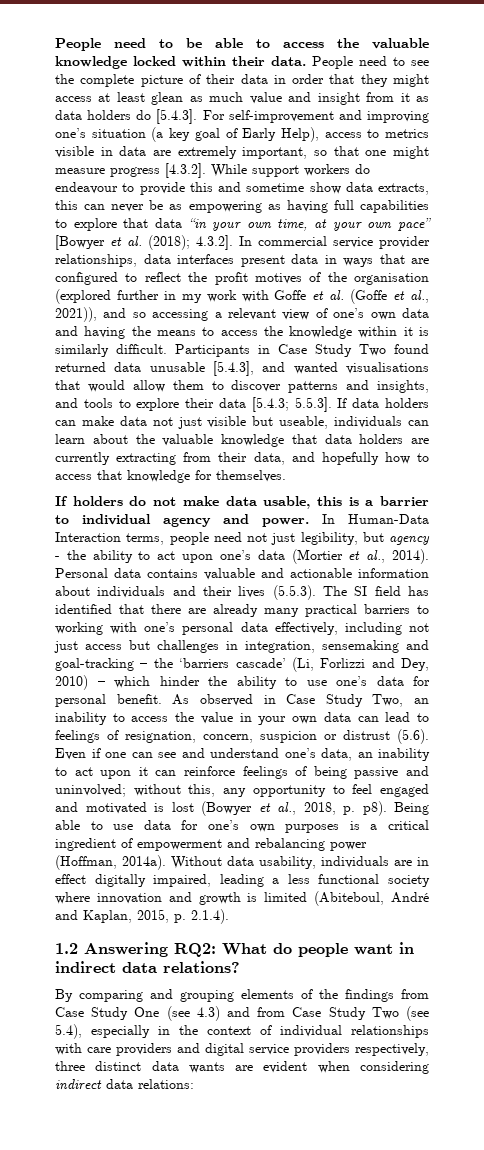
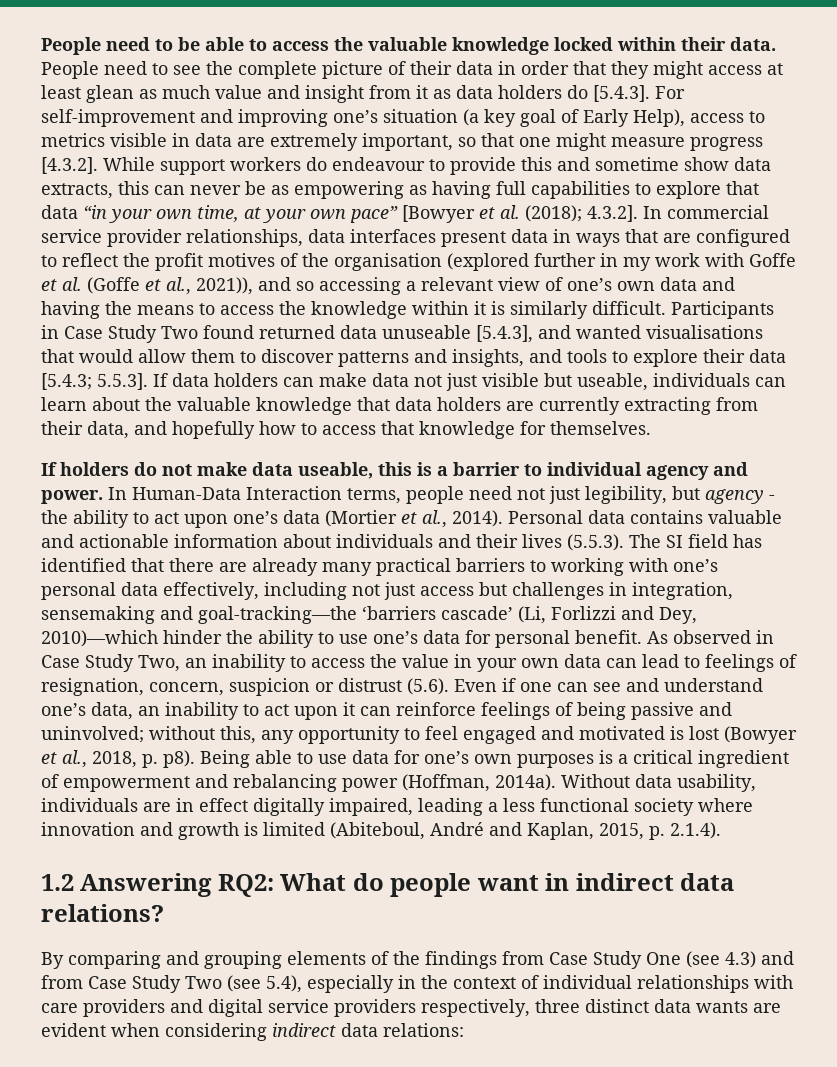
[149,362,205,372] unusable -> [382,325,471,339] unuseable
[263,496,311,509] usable, -> [298,462,373,479] useable,
[55,658,173,671] goal-tracking – the -> [198,606,357,624] goal-tracking—the
[55,675,150,690] 2010) – which -> [41,630,158,647] 2010)—which

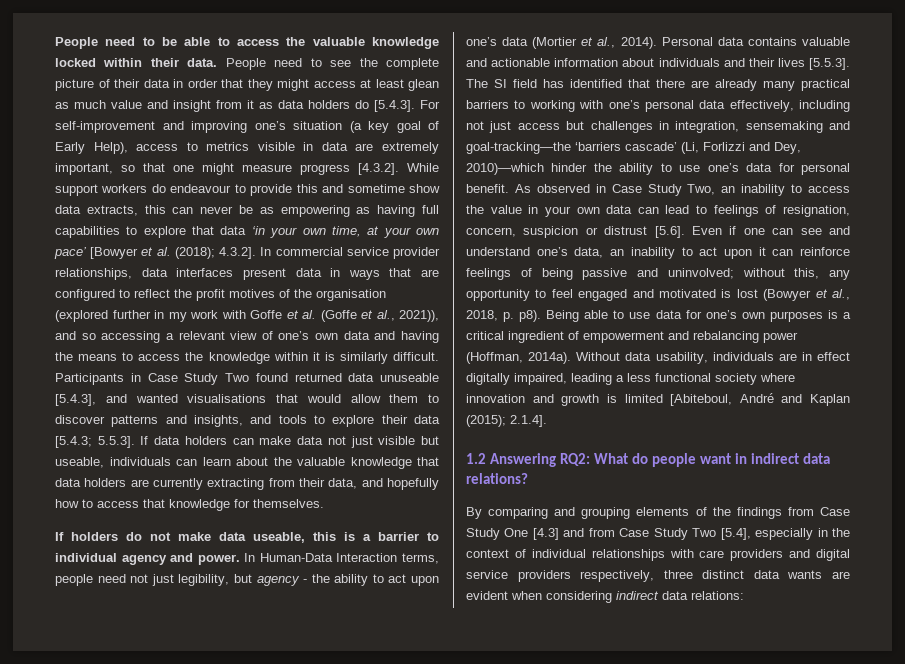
[83,205,107,219] “in -> [251,226,265,235] ‘in
[350,206,398,223] pace” -> [54,247,87,259] pace’
[567,534,624,551] (5.5.3). -> [809,58,850,70] [5.5.3].
[407,678,449,695] (5.6). -> [654,226,685,238] [5.6].
[330,822,425,840] (Abiteboul, -> [670,394,733,406] [Abiteboul,
[527,822,721,840] Kaplan, 2015, p. 2.1.4). -> [810,394,850,406] [466,415,547,427] Kaplan (2015); 2.1.4].
[686,951,756,968] (see 4.3) -> [532,528,559,540] [4.3]
[227,975,302,993] (see 5.4), -> [720,528,751,540] [5.4],

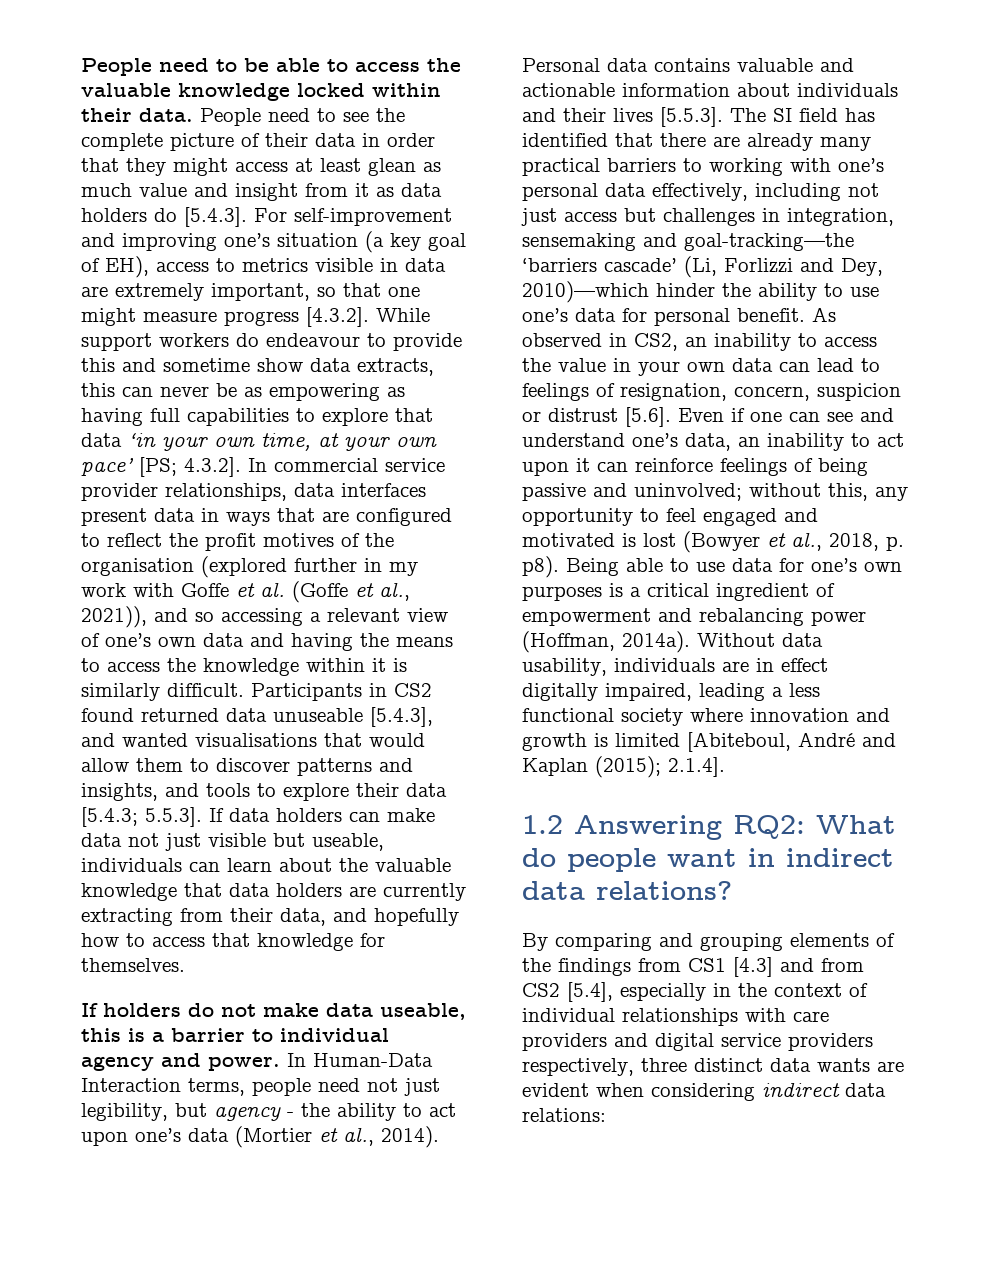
[55,142,128,154] Early Help), -> [105,256,149,278] EH),
[90,247,215,259] [Bowyer et al. (2018); -> [139,457,177,477] [PS;
[147,373,249,385] Case Study Two -> [394,683,432,697] CS2
[611,184,716,196] Case Study Two, -> [634,333,678,351] CS2,
[820,507,850,516] [466,528,717,540] Case Study One [4.3] and from Case Study Two -> [688,957,864,977] [522,983,560,997] CS1 [4.3] and from CS2

